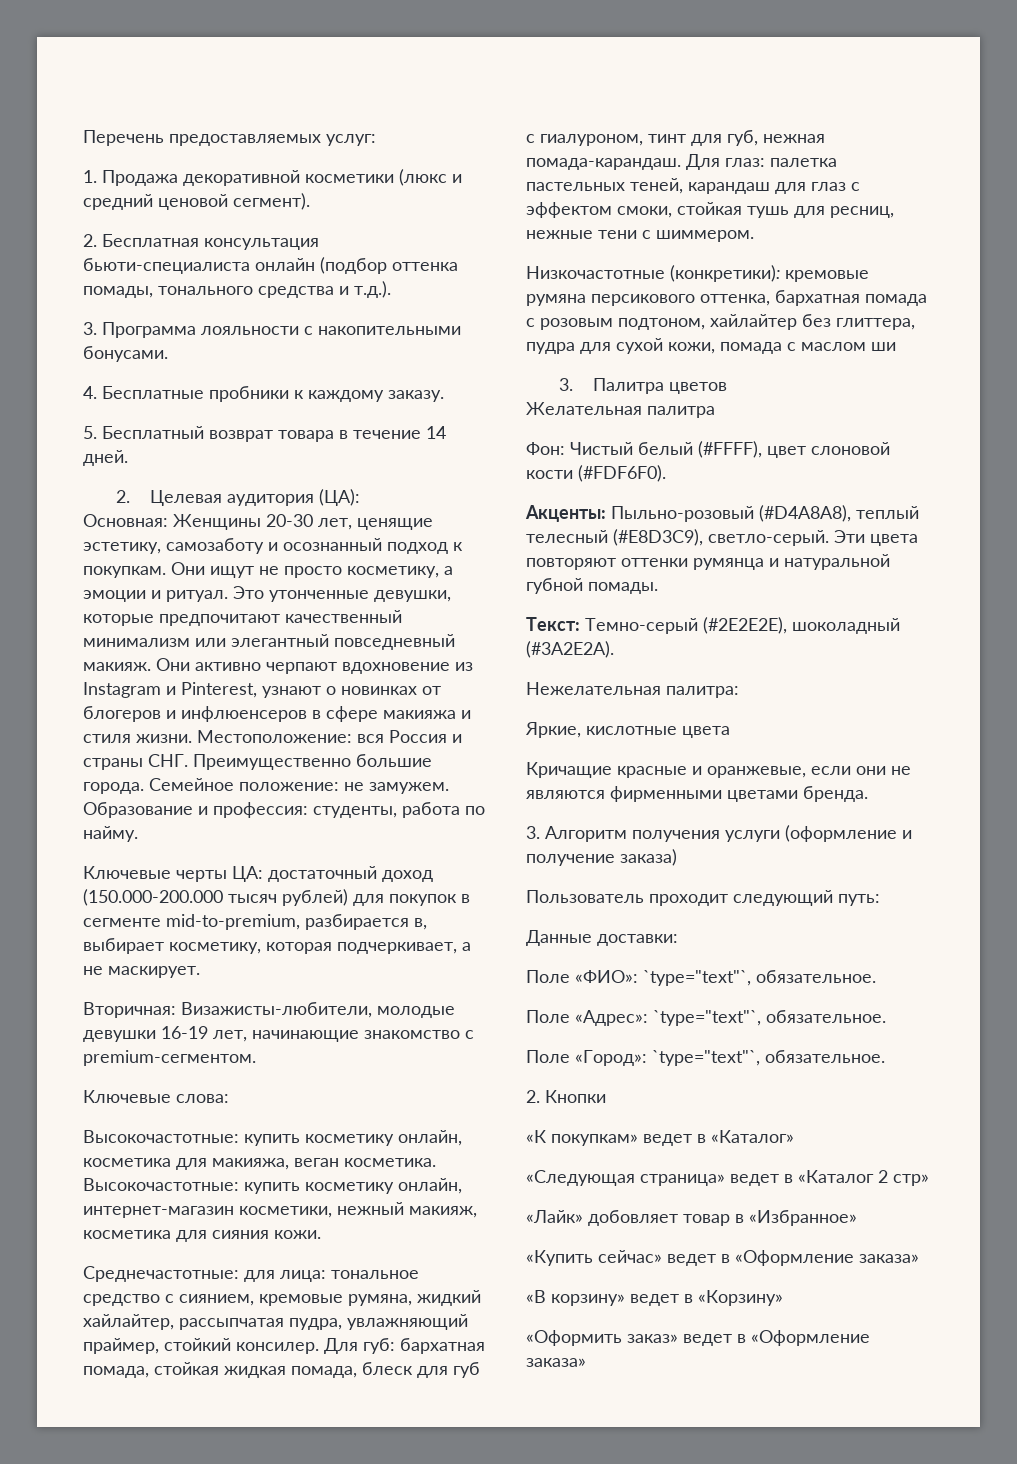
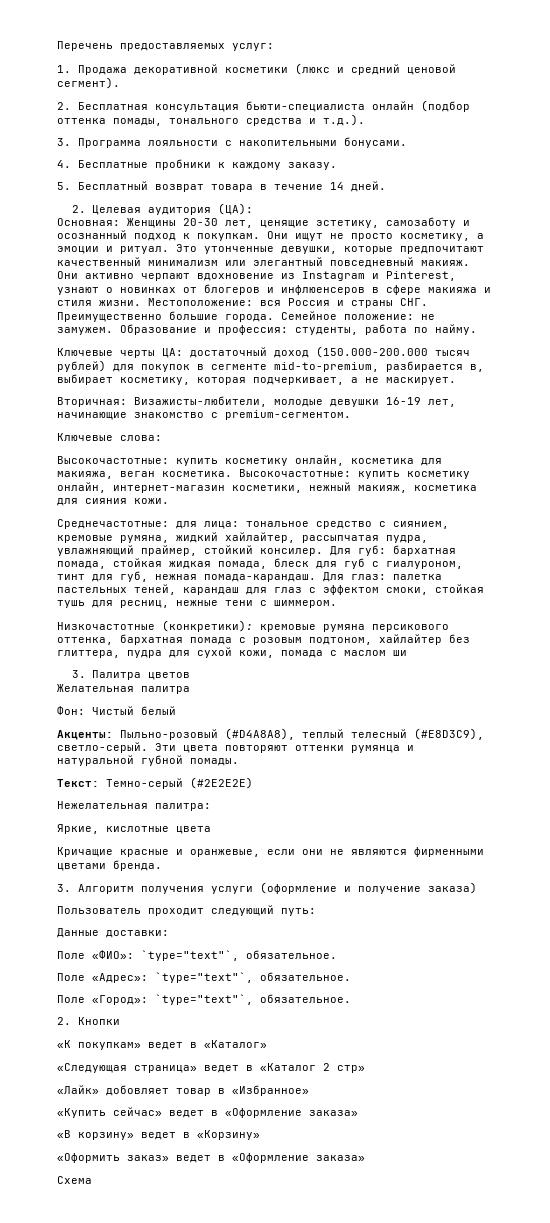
[698,441,890,458] [526,465,666,482] (#FFFF), цвет слоновой кости (#FDF6F0). -> (176, 710) none
[703,617,900,634] [526,641,614,658] (#2E2E2E), шоколадный (#3A2E2A). -> [190,777,253,789] (#2E2E2E)
(586, 1362) none -> [57,1176,92,1184] // Схема

